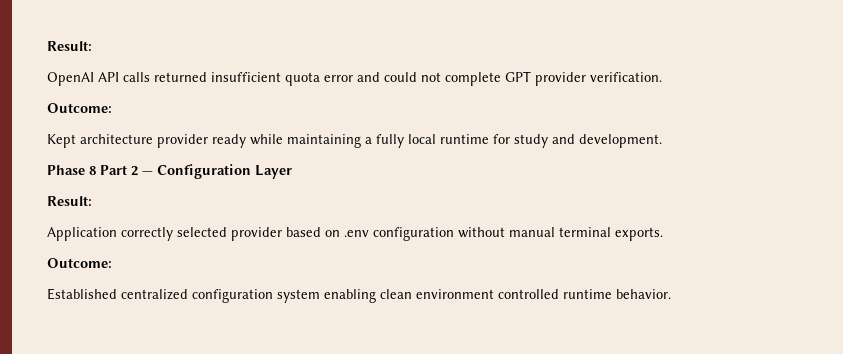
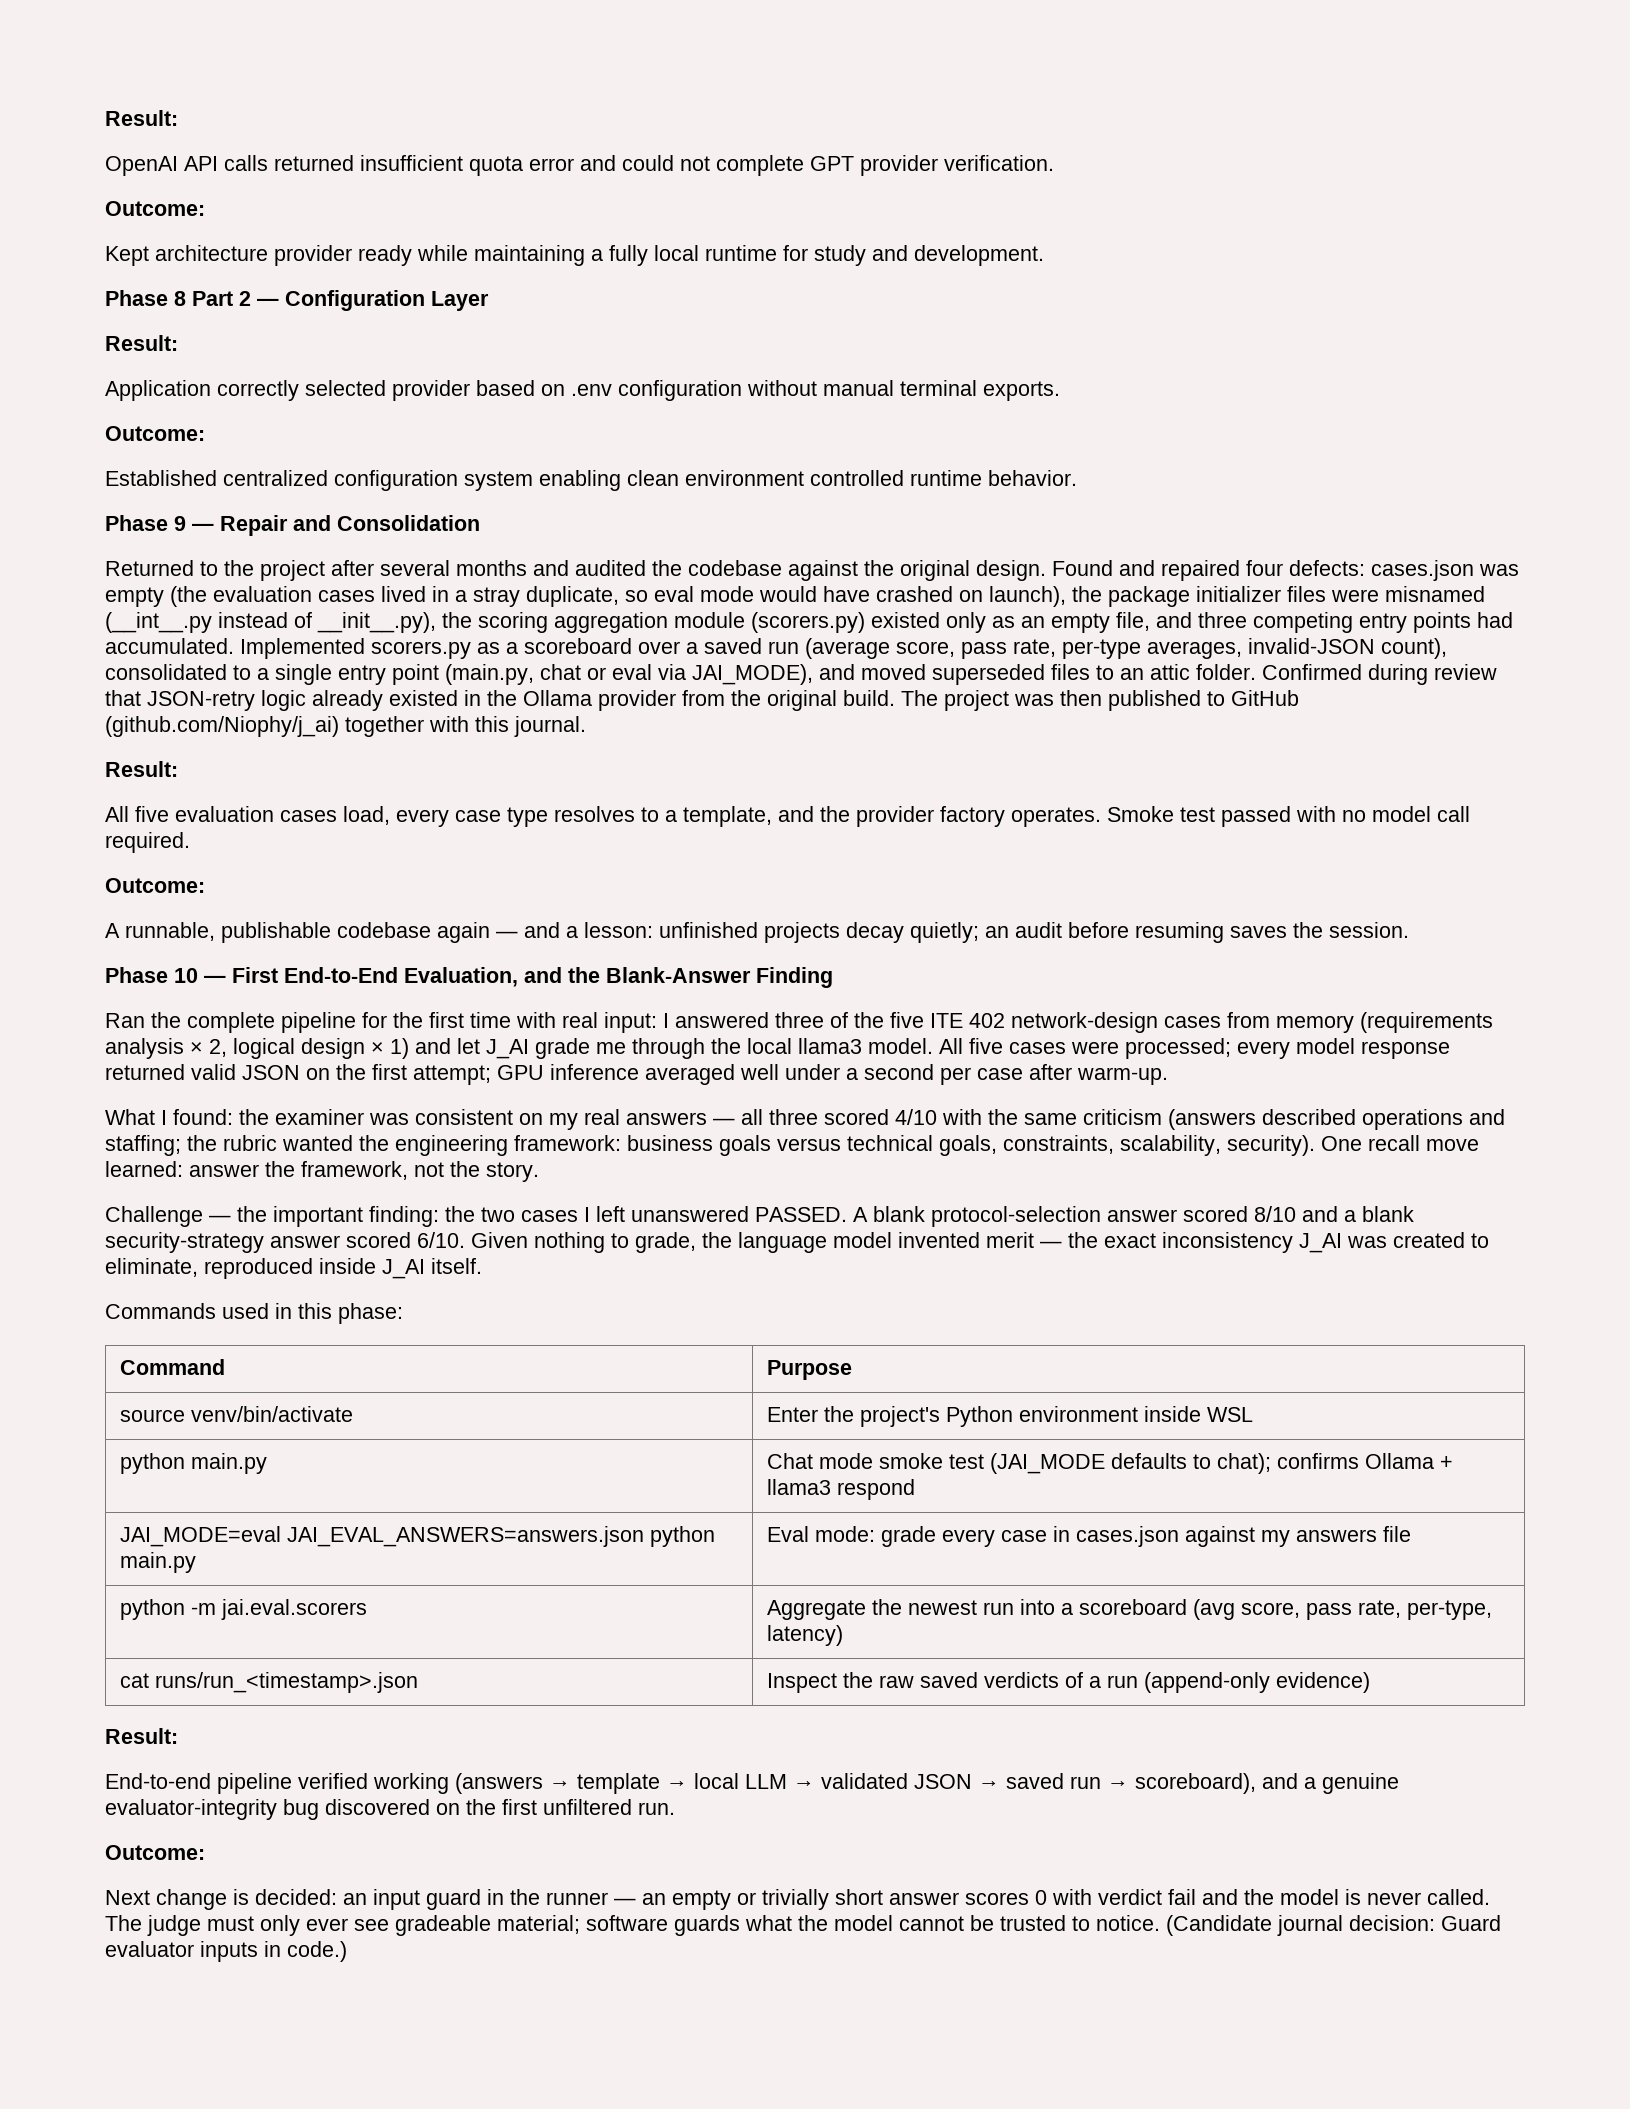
(671, 294) none -> [105,515,480,536] [105,560,1519,581] [105,586,1485,607] [105,612,1513,633] [105,638,1447,659] [105,664,1497,685] [105,690,1299,711] [105,716,586,737] [105,761,178,777] [105,806,1470,827] [105,832,190,853] [105,878,205,893] [105,922,1409,943] [105,967,833,988] [105,1012,1493,1033] [105,1038,1450,1059] [105,1064,1168,1085] [105,1109,1505,1130] [105,1135,1479,1156] [105,1161,539,1182] [105,1206,1414,1227] [105,1232,1489,1253] [105,1258,482,1279] [105,1303,403,1324] [120,1359,226,1375] [767,1360,853,1380] [120,1406,354,1422] [767,1406,1254,1427] [120,1453,268,1474] [767,1453,1454,1474] [767,1479,916,1500] [120,1526,716,1547] [120,1552,197,1573] [767,1526,1412,1547] [120,1599,368,1620] [767,1599,1493,1620] [767,1625,844,1646] [120,1672,419,1693] [767,1672,1371,1693] [105,1728,178,1744] [105,1773,1399,1794] [105,1799,675,1820] [105,1845,205,1860] [105,1889,1490,1910] [105,1915,1501,1936] [105,1941,347,1962] // Phase 9 — Repair and Consolidation // Returned to the project after several months and audited the codebase against the original design. Found and repaired four defects: cases.json was empty (the evaluation cases lived in a stray duplicate, so eval mode would have crashed on launch), the package initializer files were misnamed (__int__.py instead of __init__.py), the scoring aggregation module (scorers.py) existed only as an empty file, and three competing entry points had accumulated. Implemented scorers.py as a scoreboard over a saved run (average score, pass rate, per-type averages, invalid-JSON count), consolidated to a single entry point (main.py, chat or eval via JAI_MODE), and moved superseded files to an attic folder. Confirmed during review that JSON-retry logic already existed in the Ollama provider from the original build. The project was then published to GitHub (github.com/Niophy/j_ai) together with this journal. // Result: // All five evaluation cases load, every case type resolves to a template, and the provider factory operates. Smoke test passed with no model call required. // Outcome: // A runnable, publishable codebase again — and a lesson: unfinished projects decay quietly; an audit before resuming saves the session. // Phase 10 — First End-to-End Evaluation, and the Blank-Answer Finding // Ran the complete pipeline for the first time with real input: I answered three of the five ITE 402 network-design cases from memory (requirements analysis × 2, logical design × 1) and let J_AI grade me through the local llama3 model. All five cases were processed; every model response returned valid JSON on the first attempt; GPU inference averaged well under a second per case after warm-up. // What I found: the examiner was consistent on my real answers — all three scored 4/10 with the same criticism (answers described operations and staffing; the rubric wanted the engineering framework: business goals versus technical goals, constraints, scalability, security). One recall move learned: answer the framework, not the story. // Challenge — the important finding: the two cases I left unanswered PASSED. A blank protocol-selection answer scored 8/10 and a blank security-strategy answer scored 6/10. Given nothing to grade, the language model invented merit — the exact inconsistency J_AI was created to eliminate, reproduced inside J_AI itself. // Commands used in this phase: // Command | Purpose // source venv/bin/activate | Enter the project's Python environment inside WSL // python main.py | Chat mode smoke test (JAI_MODE defaults to chat); confirms Ollama + llama3 respond // JAI_MODE=eval JAI_EVAL_ANSWERS=answers.json python main.py | Eval mode: grade every case in cases.json against my answers file // python -m jai.eval.scorers | Aggregate the newest run into a scoreboard (avg score, pass rate, per-type, latency) // cat runs/run_<timestamp>.json | Inspect the raw saved verdicts of a run (append-only evidence) // Result: // End-to-end pipeline verified working (answers → template → local LLM → validated JSON → saved run → scoreboard), and a genuine evaluator-integrity bug discovered on the first unfiltered run. // Outcome: // Next change is decided: an input guard in the runner — an empty or trivially short answer scores 0 with verdict fail and the model is never called. The judge must only ever see gradeable material; software guards what the model cannot be trusted to notice. (Candidate journal decision: Guard evaluator inputs in code.)

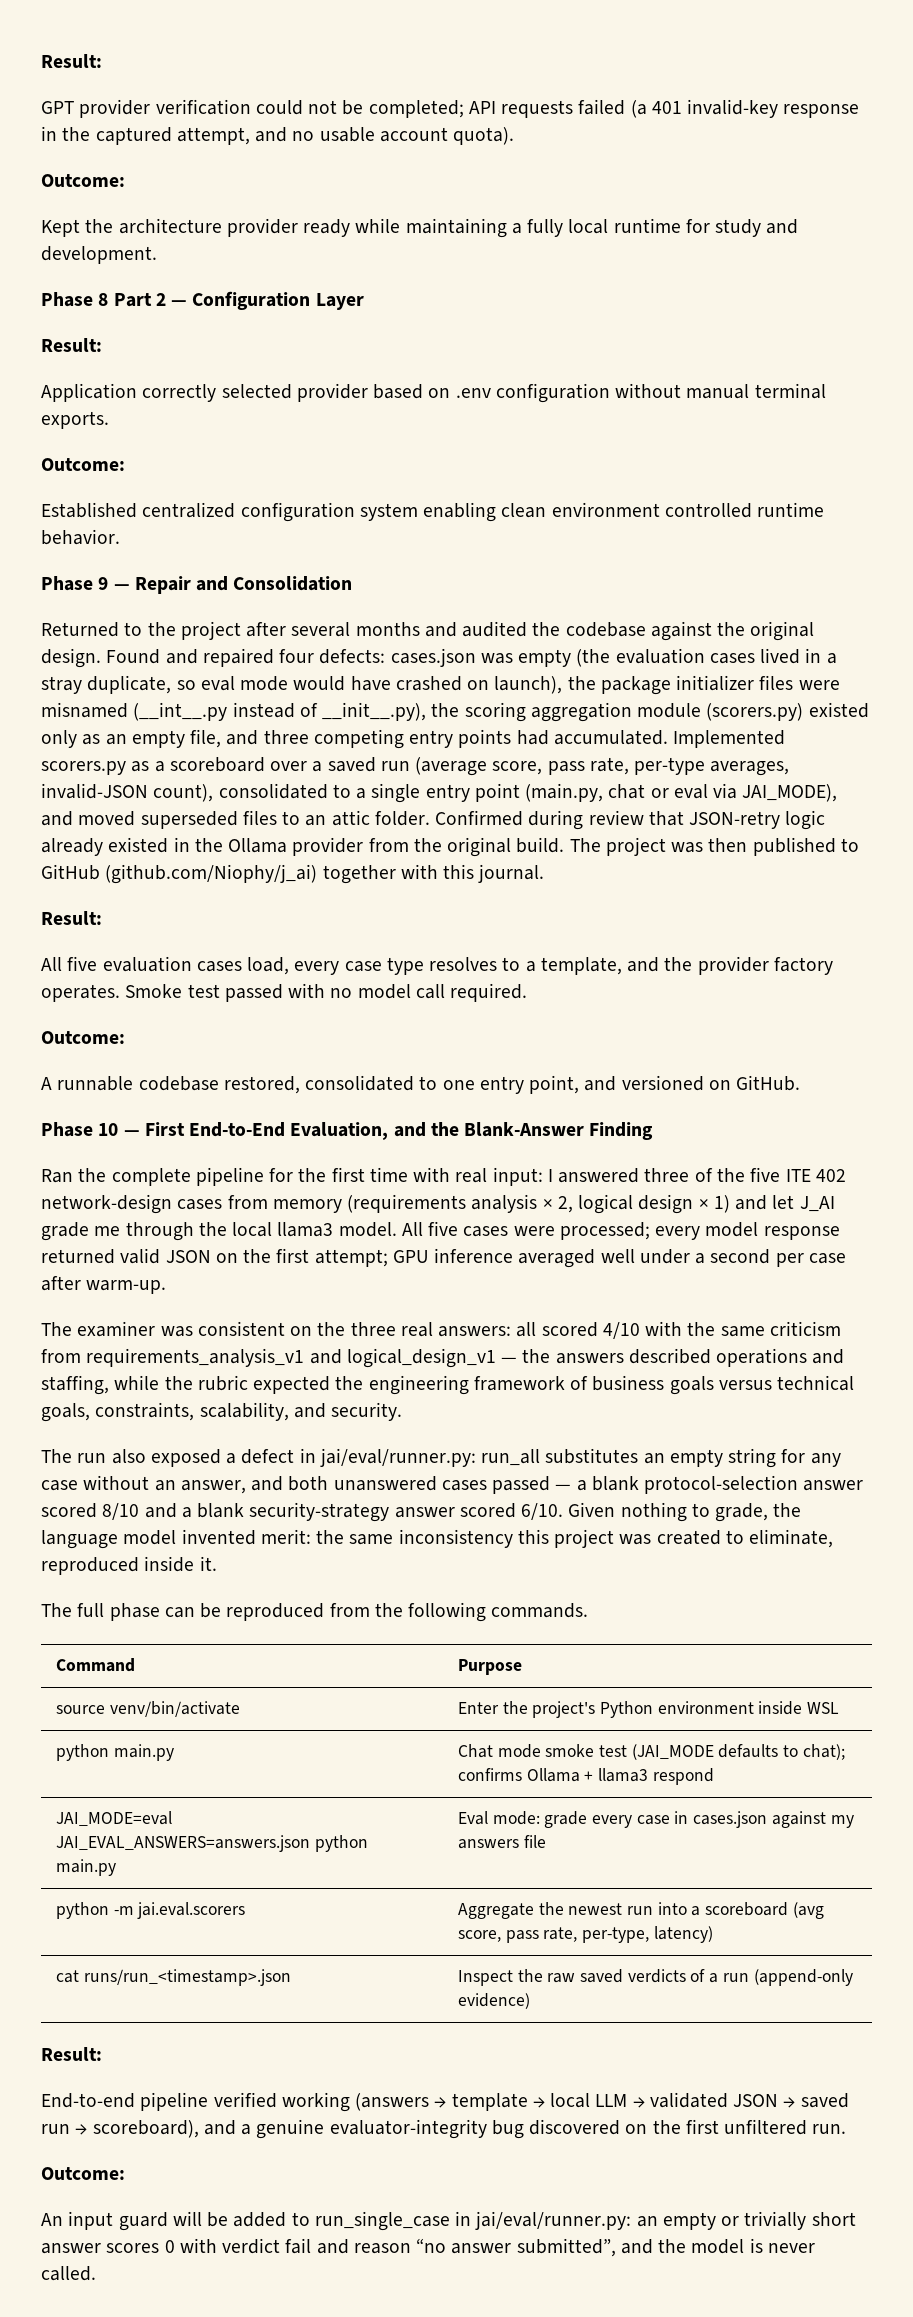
[105,110,178,126] [105,155,1054,176] Result: // OpenAI API calls returned insufficient quota error and could not complete GPT provider verification. -> [41,54,102,68] [41,99,860,118] [41,126,515,145] Result: // GPT provider verification could not be completed; API requests failed (a 401 invalid-key response in the captured attempt, and no usable account quota).
(149, 256) none -> [85,219,114,233] the
[125,922,1409,943] runnable, publishable codebase again — and a lesson: unfinished projects decay quietly; an audit before resuming saves the session. -> [57,1075,801,1094] runnable codebase restored, consolidated to one entry point, and versioned on GitHub.
[105,1109,818,1130] What I found: the examiner was consistent on my real answers — all three -> [41,1321,537,1337] The examiner was consistent on the three real answers: all
[1168,1109,1256,1130] (answers -> [41,1348,624,1368] from requirements_analysis_v1 and logical_design_v1 — the answers
[105,1135,181,1156] staffing; -> [41,1375,160,1395] staffing, while
[282,1135,353,1151] wanted -> [253,1376,331,1394] expected
[514,1135,621,1151] framework: -> [473,1376,589,1391] framework of
[1227,1135,1479,1156] [105,1161,539,1182] [105,1206,868,1227] security). One recall move learned: answer the framework, not the story. // Challenge — the important finding: the two cases I left unanswered PASSED. A -> [293,1402,403,1421] [41,1448,841,1468] [41,1475,587,1494] and security. // The run also exposed a defect in jai/eval/runner.py: run_all substitutes an empty string for any case without an answer, and both unanswered cases passed — a
[986,1232,1342,1253] merit — the exact inconsistency J_AI -> [260,1529,615,1548] merit: the same inconsistency this project
[382,1258,482,1279] [105,1303,403,1324] J_AI itself. // Commands used in this phase: -> [199,1556,217,1571] [41,1602,589,1622] it. // The full phase can be reproduced from the following commands.
[105,1889,636,1910] Next change is decided: an input guard in the runner — -> [41,2211,632,2231] An input guard will be added to run_single_case in jai/eval/runner.py:
(1238, 1897) none -> [353,2238,653,2257] reason “no answer submitted”, and
[105,1915,1501,1936] [105,1941,347,1962] The judge must only ever see gradeable material; software guards what the model cannot be trusted to notice. (Candidate journal decision: Guard evaluator inputs in code.) -> (96, 2273) none

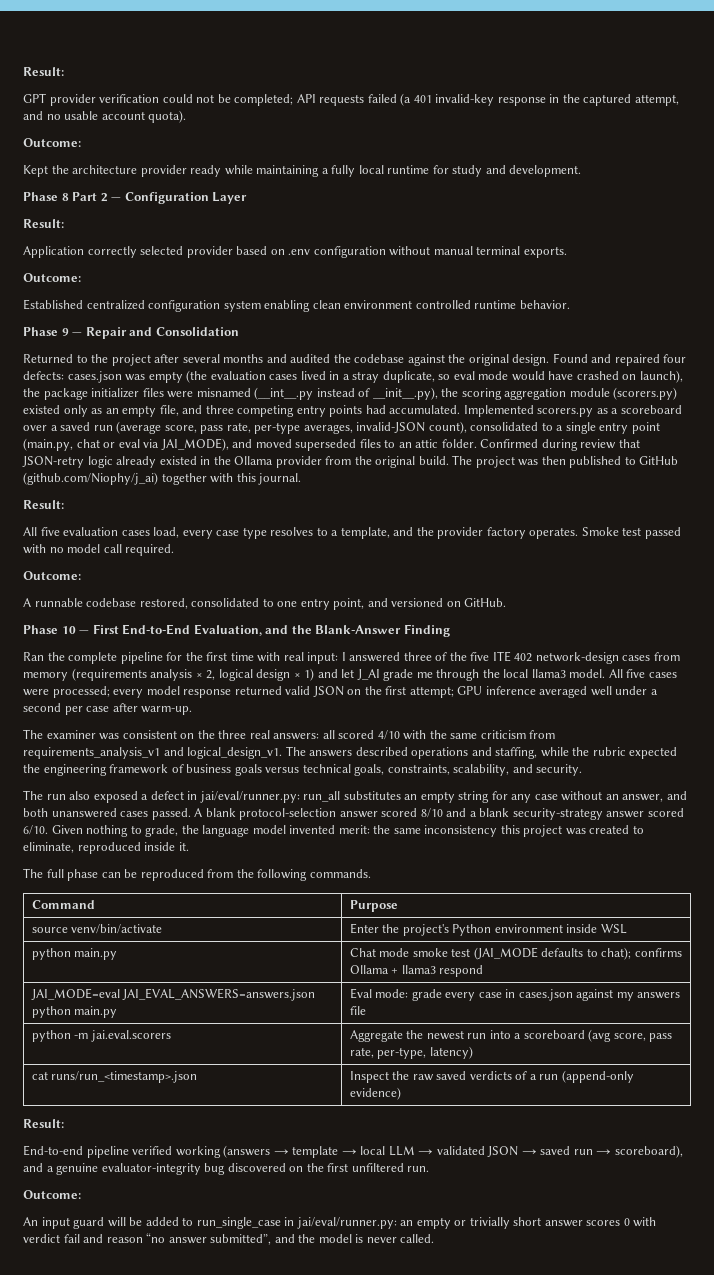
[346,1348,551,1368] logical_design_v1 — the -> [187,746,306,759] logical_design_v1. The
[492,1476,587,1494] passed — a -> [151,808,203,820] passed. A

